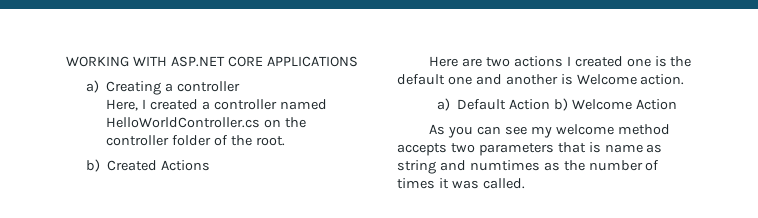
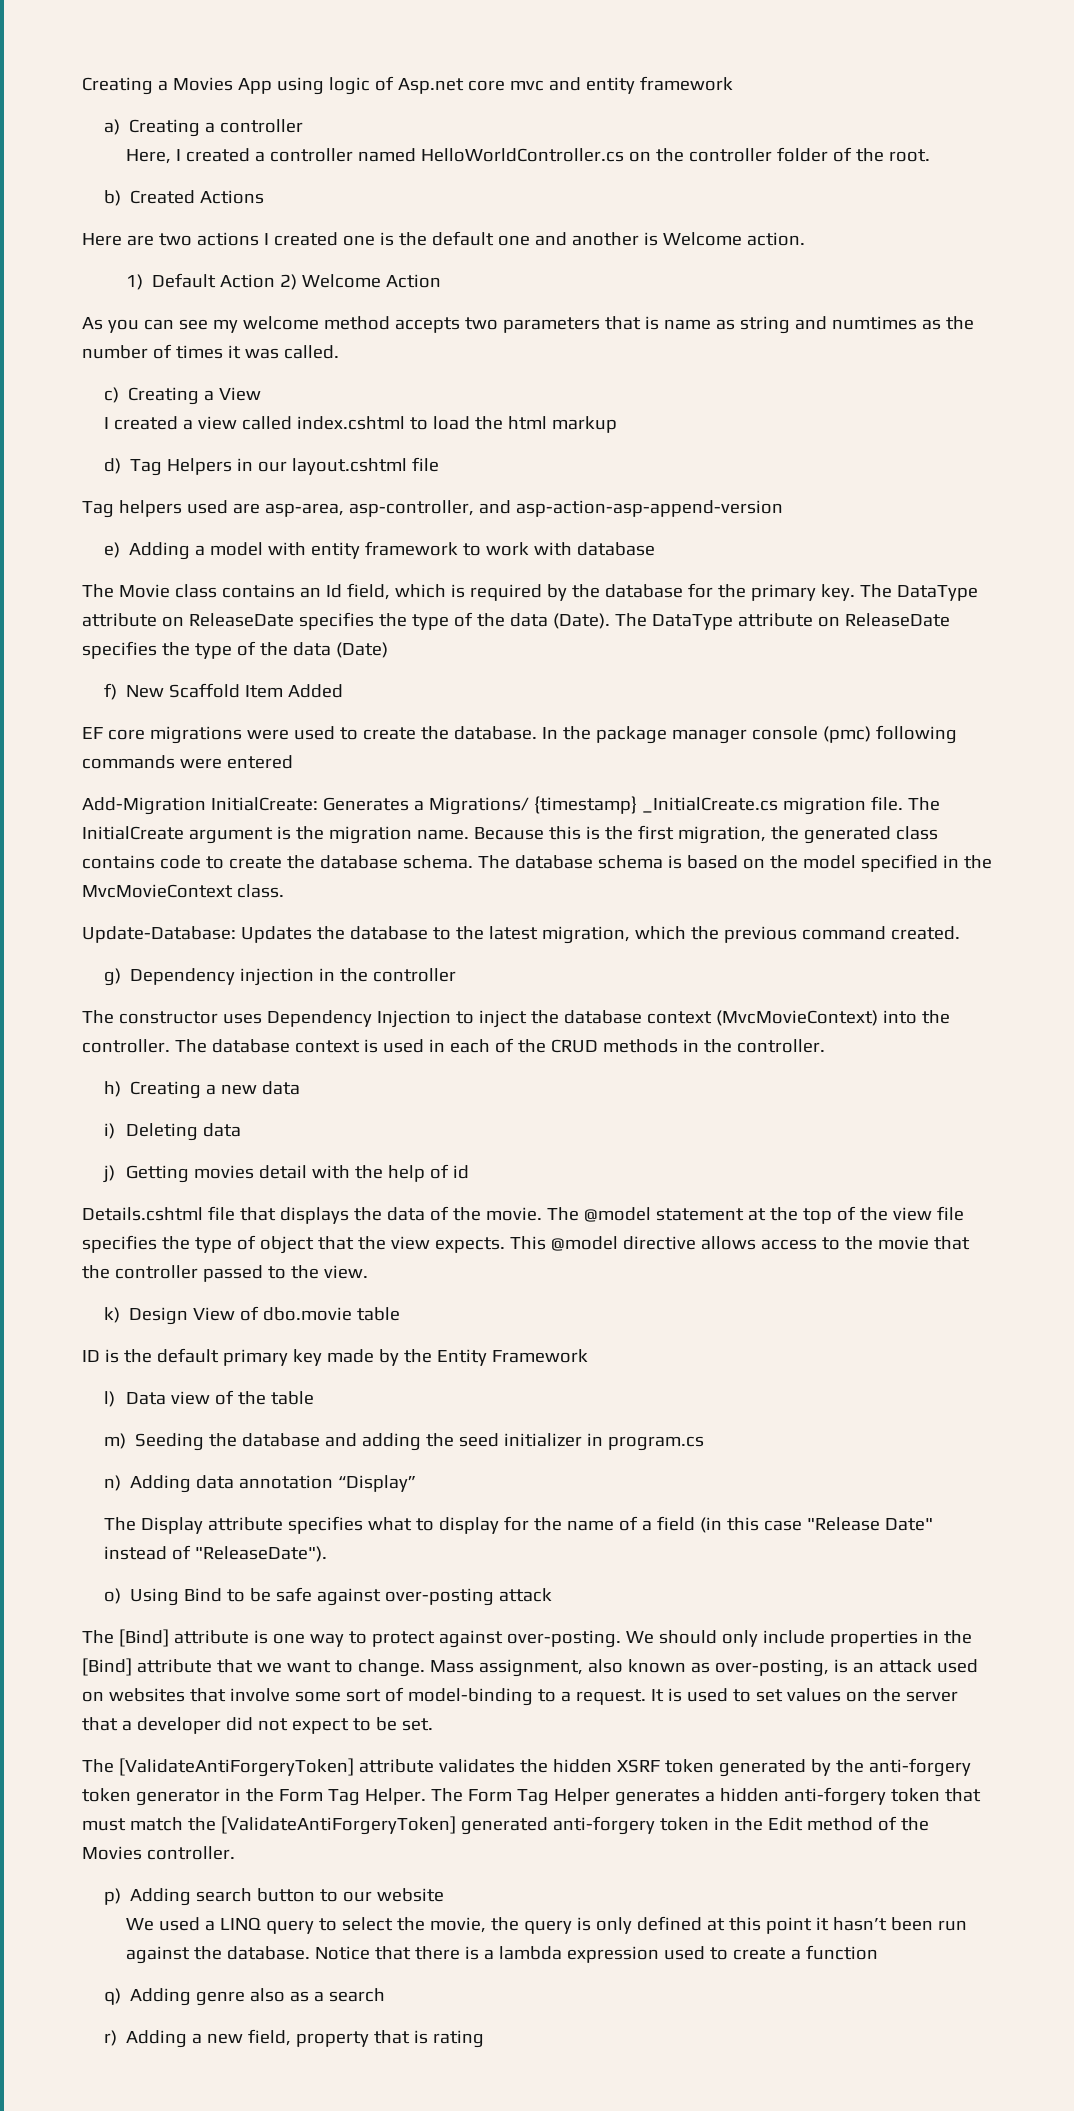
[66,56,358,67] WORKING WITH ASP.NET CORE APPLICATIONS -> [82,76,733,95] Creating a Movies App using logic of Asp.net core mvc and entity framework
[436,98,450,111] a) -> [126,274,144,290] 1)
[554,98,569,111] b) -> [280,274,298,290] 2)
(525, 183) none -> [104,387,262,405] [104,416,617,433] [104,457,440,476] [82,500,783,518] [104,541,656,560] [82,583,978,601] [82,612,950,630] [82,641,388,659] [104,683,344,700] [82,725,957,744] [82,755,293,769] [82,796,940,815] [82,825,938,844] [82,854,992,872] [82,884,284,898] [82,926,960,944] [104,968,457,986] [82,1010,950,1028] [82,1038,825,1053] [104,1081,301,1099] [104,1123,242,1141] [103,1164,469,1183] [82,1206,964,1224] [82,1235,970,1254] [82,1265,368,1282] [104,1306,401,1325] [82,1348,588,1366] [104,1390,314,1407] [104,1433,705,1451] [104,1475,417,1493] [104,1516,933,1534] [104,1545,327,1562] [104,1587,553,1606] [82,1629,972,1648] [82,1658,978,1677] [82,1687,958,1706] [82,1717,433,1734] [82,1758,971,1777] [82,1787,981,1806] [82,1816,929,1835] [82,1846,235,1860] [104,1888,445,1906] [126,1916,967,1934] [126,1945,878,1964] [104,1988,386,2006] [104,2029,485,2048] // c) Creating a View // I created a view called index.cshtml to load the html markup // d) Tag Helpers in our layout.cshtml file // Tag helpers used are asp-area, asp-controller, and asp-action-asp-append-version // e) Adding a model with entity framework to work with database // The Movie class contains an Id field, which is required by the database for the primary key. The DataType attribute on ReleaseDate specifies the type of the data (Date). The DataType attribute on ReleaseDate specifies the type of the data (Date) // f) New Scaffold Item Added // EF core migrations were used to create the database. In the package manager console (pmc) following commands were entered // Add-Migration InitialCreate: Generates a Migrations/ {timestamp} _InitialCreate.cs migration file. The InitialCreate argument is the migration name. Because this is the first migration, the generated class contains code to create the database schema. The database schema is based on the model specified in the MvcMovieContext class. // Update-Database: Updates the database to the latest migration, which the previous command created. // g) Dependency injection in the controller // The constructor uses Dependency Injection to inject the database context (MvcMovieContext) into the controller. The database context is used in each of the CRUD methods in the controller. // h) Creating a new data // i) Deleting data // j) Getting movies detail with the help of id // Details.cshtml file that displays the data of the movie. The @model statement at the top of the view file specifies the type of object that the view expects. This @model directive allows access to the movie that the controller passed to the view. // k) Design View of dbo.movie table // ID is the default primary key made by the Entity Framework // l) Data view of the table // m) Seeding the database and adding the seed initializer in program.cs // n) Adding data annotation “Display” // The Display attribute specifies what to display for the name of a field (in this case "Release Date" instead of "ReleaseDate"). // o) Using Bind to be safe against over-posting attack // The [Bind] attribute is one way to protect against over-posting. We should only include properties in the [Bind] attribute that we want to change. Mass assignment, also known as over-posting, is an attack used on websites that involve some sort of model-binding to a request. It is used to set values on the server that a developer did not expect to be set. // The [ValidateAntiForgeryToken] attribute validates the hidden XSRF token generated by the anti-forgery token generator in the Form Tag Helper. The Form Tag Helper generates a hidden anti-forgery token that must match the [ValidateAntiForgeryToken] generated anti-forgery token in the Edit method of the Movies controller. // p) Adding search button to our website // We used a LINQ query to select the movie, the query is only defined at this point it hasn’t been run against the database. Notice that there is a lambda expression used to create a function // q) Adding genre also as a search // r) Adding a new field, property that is rating

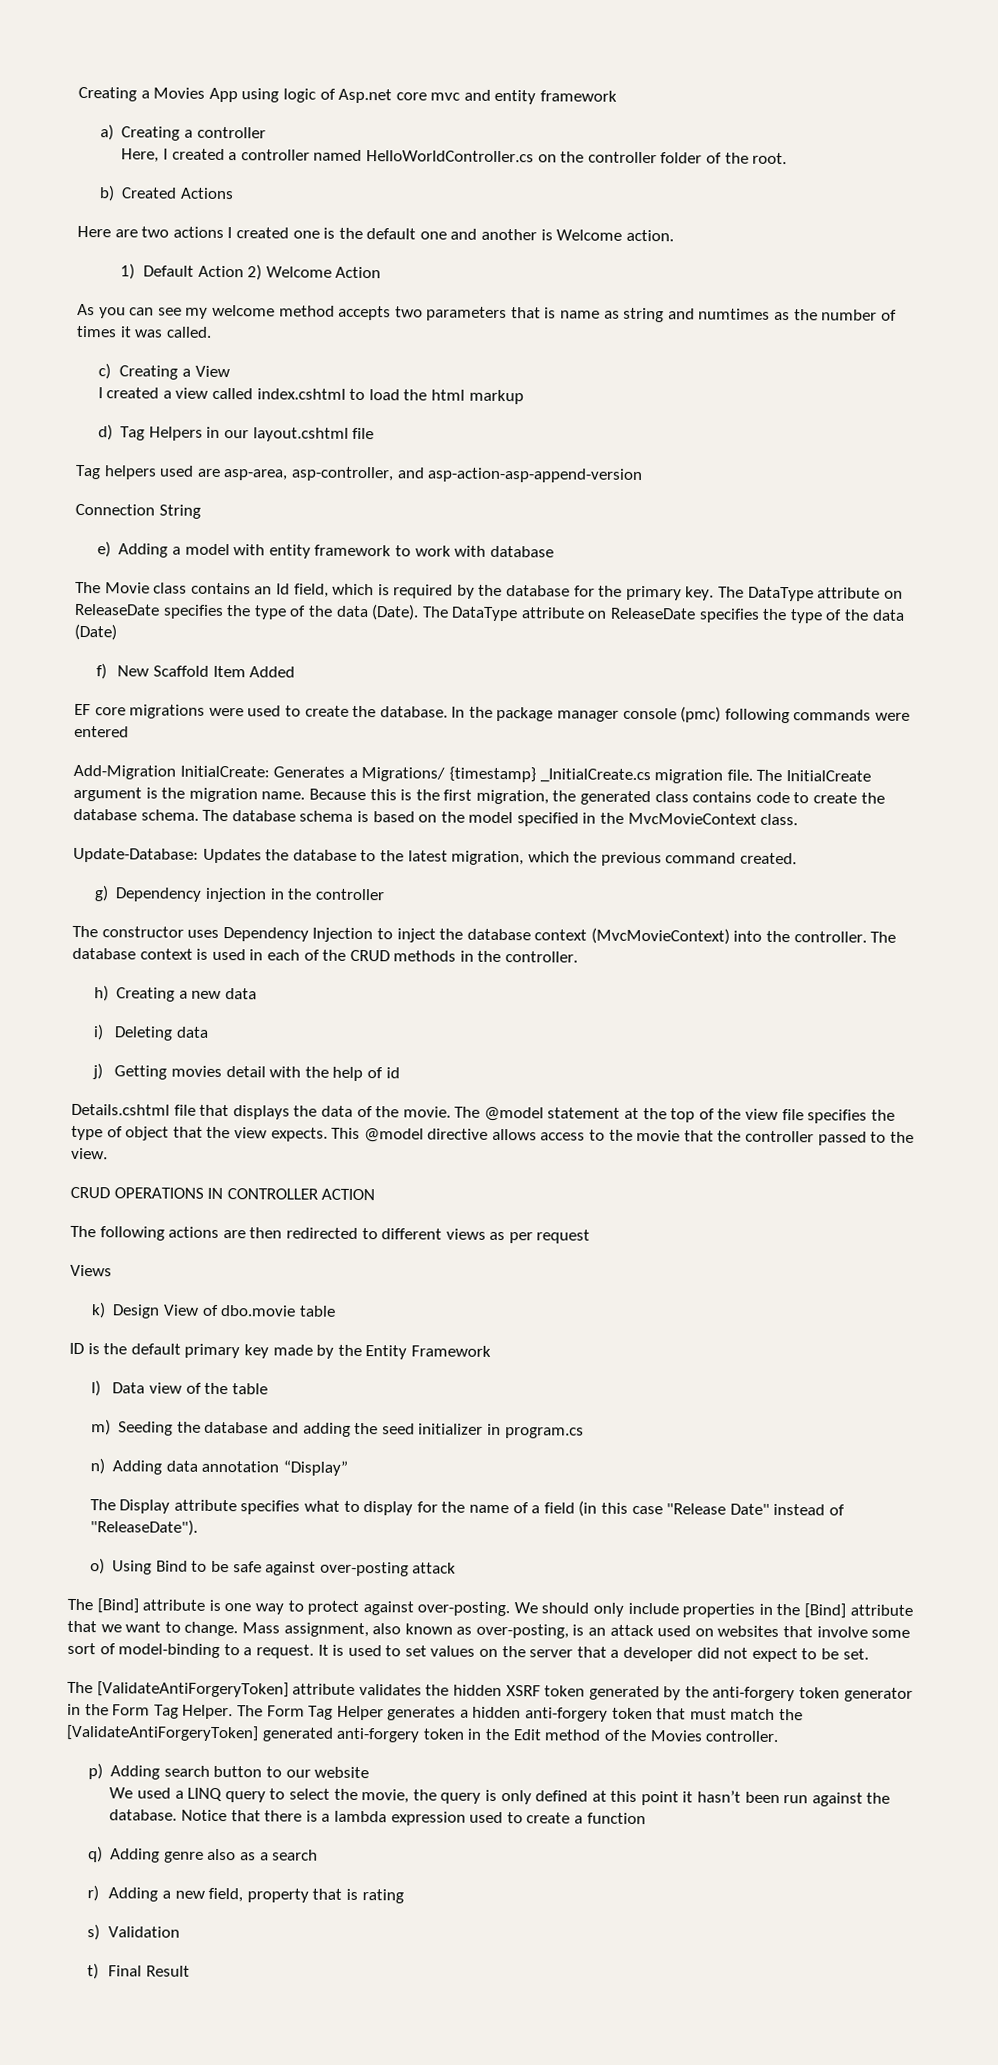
(783, 508) none -> [75,503,201,519] // Connection String
(368, 1272) none -> [70,1186,376,1201] [70,1225,591,1244] [70,1264,112,1277] // CRUD OPERATIONS IN CONTROLLER ACTION // The following actions are then redirected to different views as per request // Views
(485, 2039) none -> [86,1924,181,1941] [86,1963,191,1980] // s) Validation // t) Final Result

